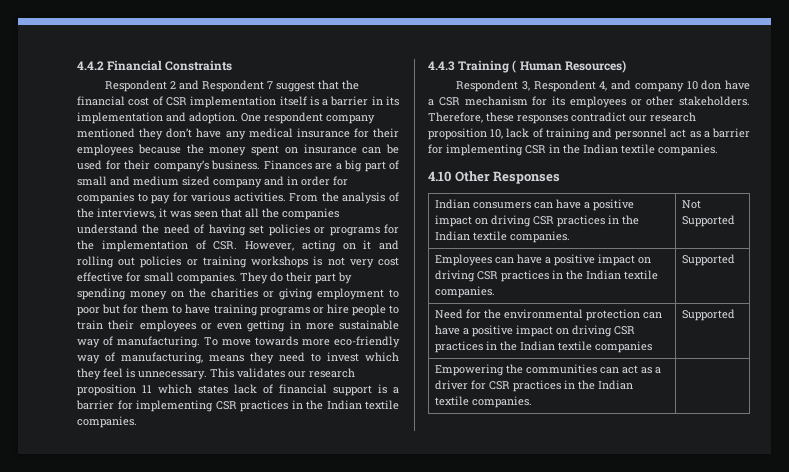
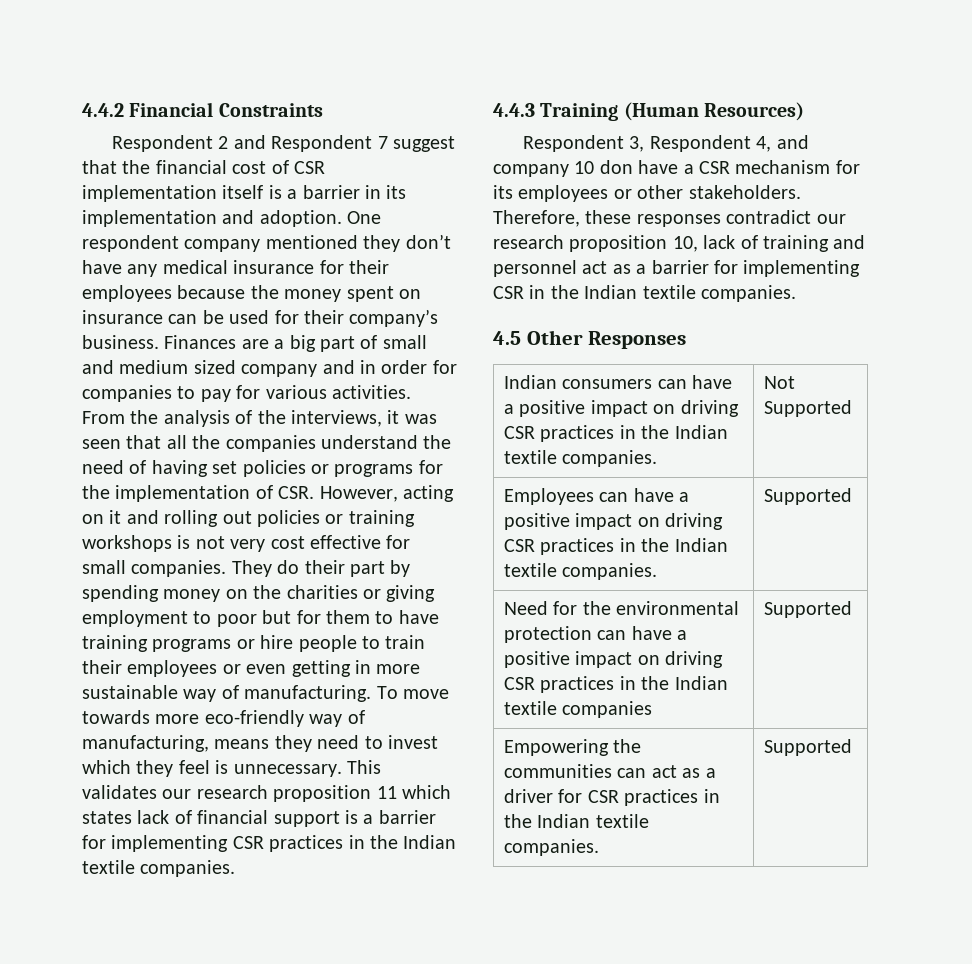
[512,60,562,73] ( Human -> [623,102,699,121] (Human
[428,171,451,182] 4.10 -> [493,331,521,345] 4.5
(532, 402) none -> [763,739,852,756] Supported

